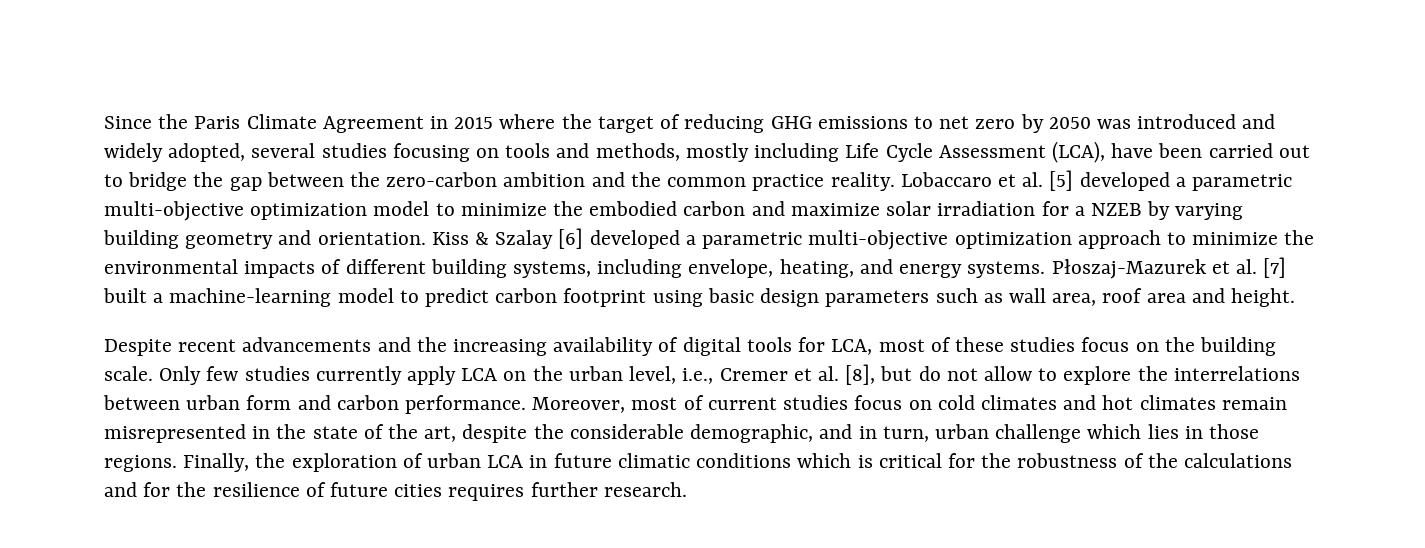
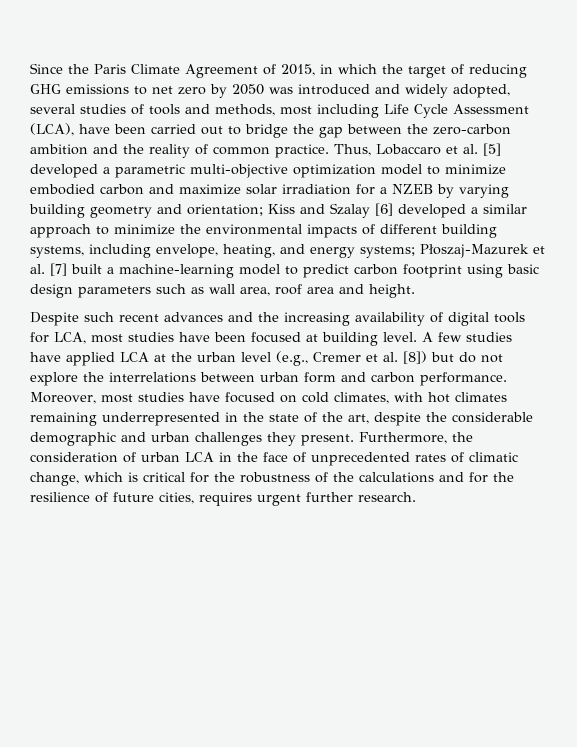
[430,114,556,129] in 2015 where -> [263,64,377,76] of 2015, in which
[392,143,500,162] focusing on -> [131,104,144,115] of
[685,143,749,162] mostly -> [280,106,312,115] most
[667,172,895,191] common practice reality. -> [149,144,371,158] reality of common practice. Thus,
[553,201,584,216] the -> (506, 169) none
[317,232,490,245] orientation. Kiss & -> [187,204,325,216] orientation; Kiss and
[702,230,1072,250] parametric multi-objective optimization -> [483,204,527,214] similar
[967,261,1046,278] systems. -> [360,246,415,258] systems;
[178,337,372,352] recent advancements -> [84,312,223,322] such recent advances
[930,337,1276,356] [104,366,714,385] of these studies focus on the building scale. Only few studies currently apply LCA on the urban level, i.e., -> [128,332,512,346] [30,351,308,366] studies have been focused at building level. A few studies have applied LCA at the urban level (e.g.,
[845,364,876,385] [8], -> [403,351,427,364] [8])
[983,366,1058,381] allow to -> (503, 358) none
[683,395,1287,410] [104,424,246,443] of current studies focus on cold climates and hot climates remain misrepresented -> [138,392,507,404] [30,412,220,426] studies have focused on cold climates, with hot climates remaining underrepresented
[690,424,1259,443] [104,453,792,472] demographic, and in turn, urban challenge which lies in those regions. Finally, the exploration of urban LCA in future climatic conditions -> [30,432,473,446] [30,452,518,466] [30,472,79,486] demographic and urban challenges they present. Furthermore, the consideration of urban LCA in the face of unprecedented rates of climatic change,
[394,484,525,501] cities requires -> [159,492,301,506] cities, requires urgent

